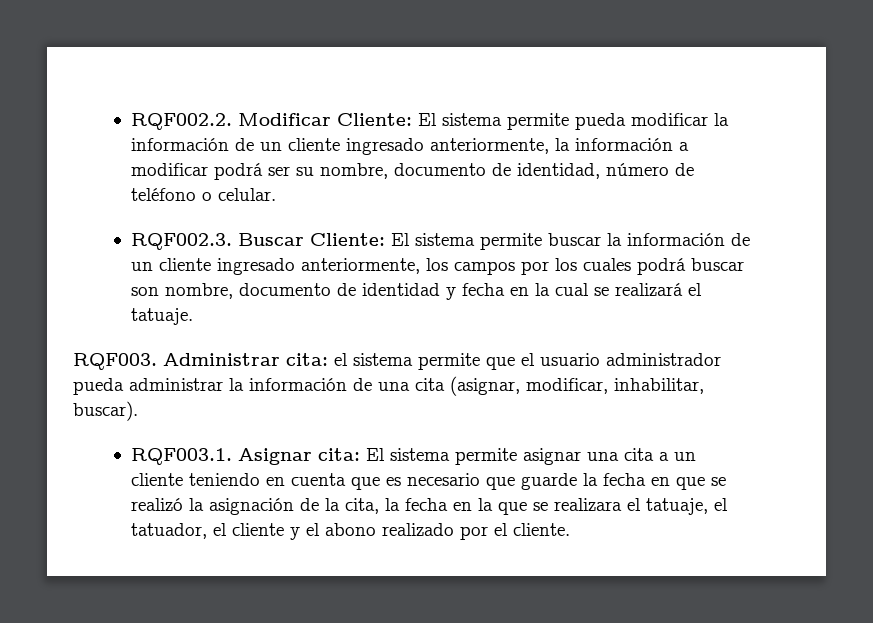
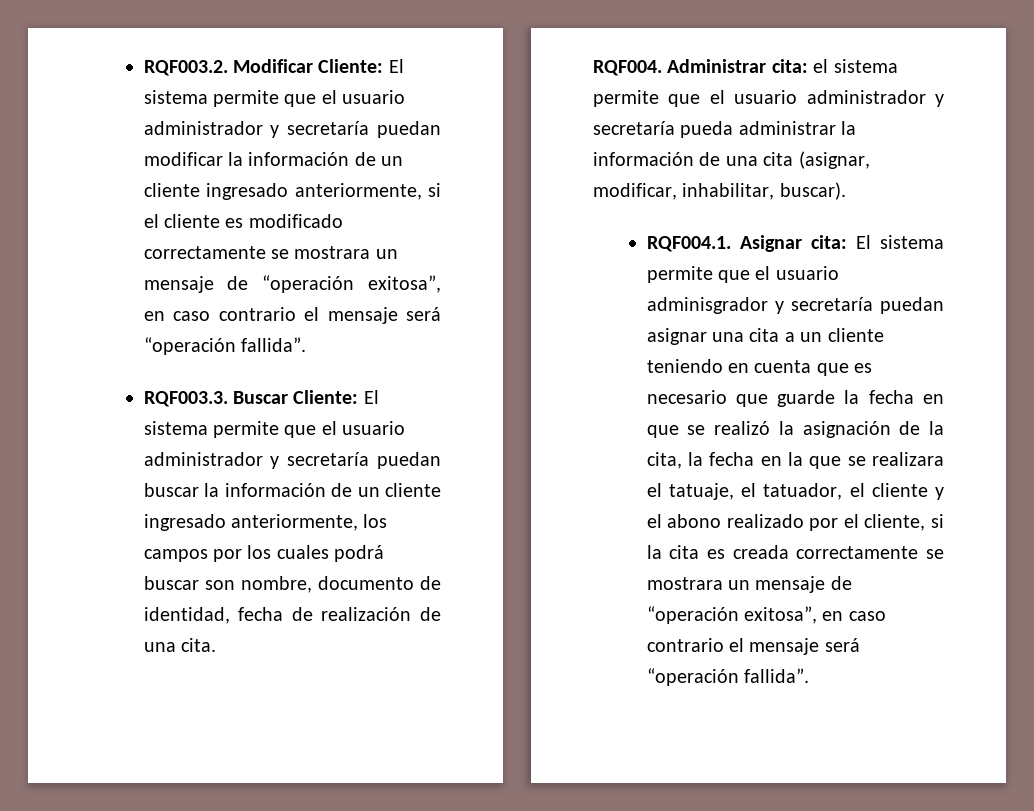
[130,113,232,130] RQF002.2. -> [143,60,228,76] RQF003.2.
[574,113,626,130] pueda -> [284,90,406,107] [143,121,441,138] que el usuario administrador y secretaría puedan
[554,138,689,151] [130,163,694,180] [130,188,276,201] [130,233,232,250] la información a modificar podrá ser su nombre, documento de identidad, número de teléfono o celular. // RQF002.3. -> [427,183,441,197] [143,214,343,228] [143,246,398,259] [143,275,441,293] [143,307,441,324] [143,337,307,355] [143,391,228,407] si el cliente es modificado correctamente se mostrara un mensaje de “operación exitosa”, en caso contrario el mensaje será “operación fallida”. // RQF003.3.
(542, 241) none -> [284,421,406,438] [143,452,441,469] que el usuario administrador y secretaría puedan
[361,283,702,300] [130,308,193,325] [73,353,157,370] identidad y fecha en la cual se realizará el tatuaje. // RQF003. -> [143,607,441,624] [143,638,217,652] [593,60,662,76] identidad, fecha de realización de una cita. // RQF004.
(721, 359) none -> [935,94,944,107] [593,121,675,135] y secretaría
[130,448,232,465] RQF003.1. -> [646,236,731,252] RQF004.1.
(517, 456) none -> [718,266,839,283] [646,297,944,314] que el usuario adminisgrador y secretaría puedan
[512,523,570,536] cliente. -> [864,514,944,531] [646,545,944,559] [646,576,852,593] [646,606,886,624] [646,638,860,655] [646,668,810,686] cliente, si la cita es creada correctamente se mostrara un mensaje de “operación exitosa”, en caso contrario el mensaje será “operación fallida”.

